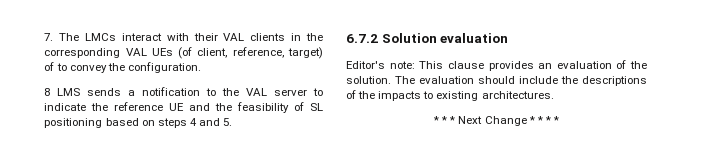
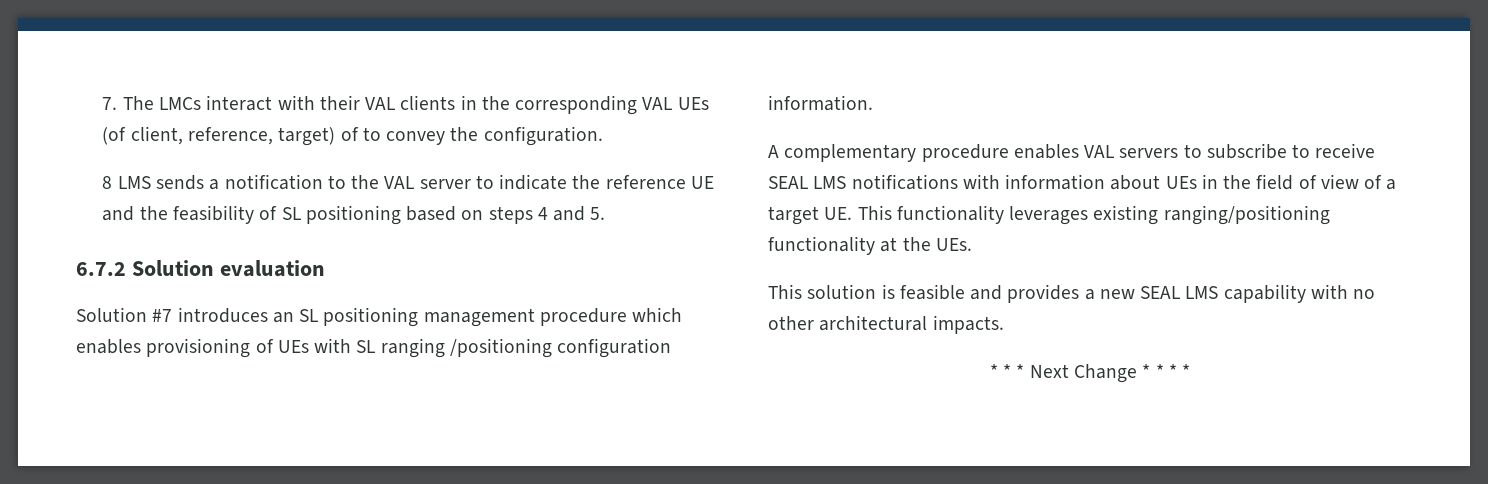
[346,60,647,71] [346,76,647,86] [346,90,554,101] Editor's note: This clause provides an evaluation of the solution. The evaluation should include the descriptions of the impacts to existing architectures. -> [76,307,683,327] [76,338,672,358] [768,95,873,111] [768,143,1376,162] [768,174,1397,190] [768,205,1330,225] [768,236,972,255] [768,284,1376,303] [768,315,1004,334] Solution #7 introduces an SL positioning management procedure which enables provisioning of UEs with SL ranging /positioning configuration information. // A complementary procedure enables VAL servers to subscribe to receive SEAL LMS notifications with information about UEs in the field of view of a target UE. This functionality leverages existing ranging/positioning functionality at the UEs. // This solution is feasible and provides a new SEAL LMS capability with no other architectural impacts.

